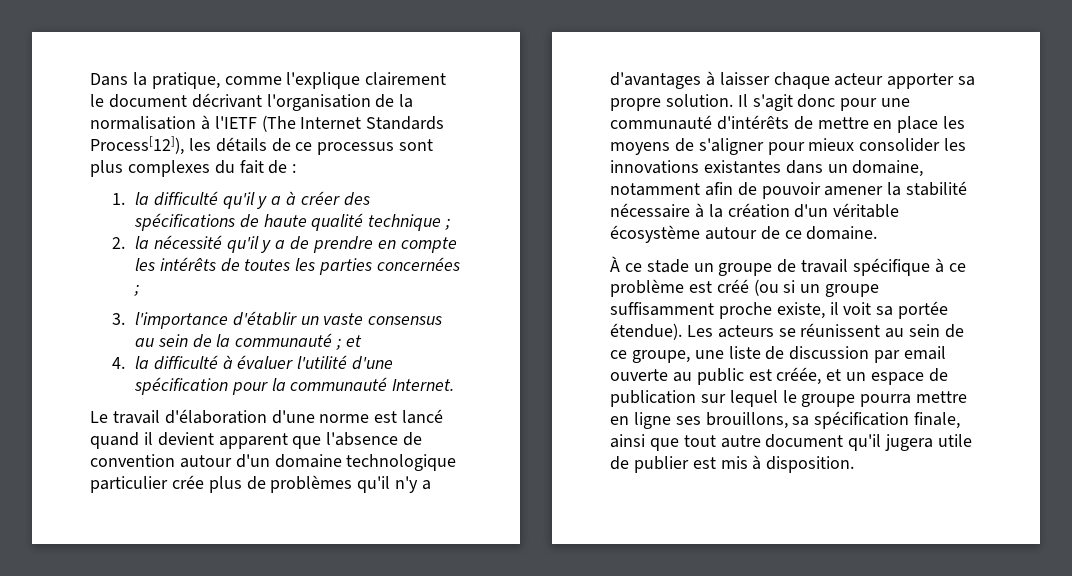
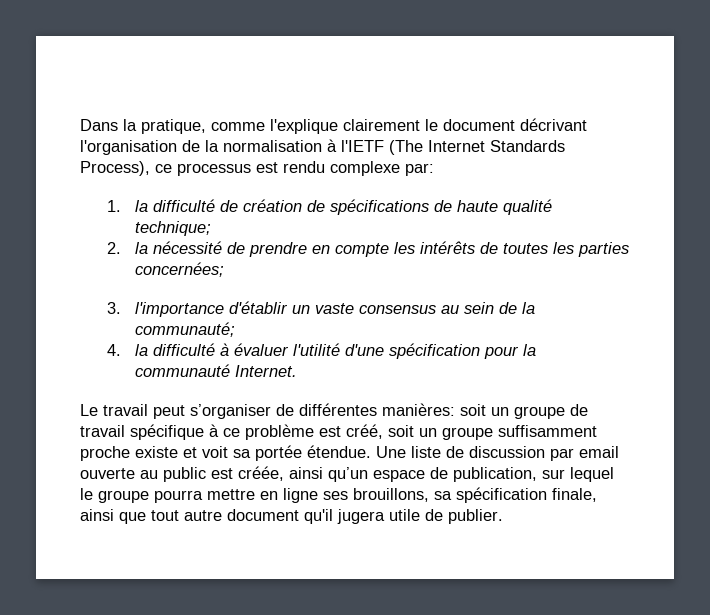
[90,136,434,155] [90,160,297,177] [112,191,370,209] Process[12]), les détails de ce processus sont plus complexes du fait de : // 1. la difficulté qu'il y a à créer des -> [80,161,434,176] [107,199,325,212] Process), ce processus est rendu complexe par: // 1. la difficulté de création de
[368,214,451,231] technique ; -> [134,221,211,236] technique;
[226,236,286,253] qu'il y a -> (222, 247) none
[377,257,461,271] [133,284,139,296] concernées ; -> [134,262,224,277] concernées;
[235,333,363,350] communauté ; et -> [134,322,235,337] communauté;
[164,409,444,424] [90,432,423,449] [90,454,457,471] [90,475,432,493] [610,71,976,89] [610,94,911,111] [610,115,966,133] [610,138,967,155] [610,160,924,177] [610,181,968,199] [610,203,900,218] [610,225,878,243] [610,256,689,273] d'élaboration d'une norme est lancé quand il devient apparent que l'absence de convention autour d'un domaine technologique particulier crée plus de problèmes qu'il n'y a d'avantages à laisser chaque acteur apporter sa propre solution. Il s'agit donc pour une communauté d'intérêts de mettre en place les moyens de s'aligner pour mieux consolider les innovations existantes dans un domaine, notamment afin de pouvoir amener la stabilité nécessaire à la création d'un véritable écosystème autour de ce domaine. // À ce stade -> [153,403,486,419] peut s’organiser de différentes manières: soit
[716,279,796,296] créé (ou si -> [346,424,414,439] créé, soit
[776,302,839,319] existe, il -> [135,446,197,458] existe et
[610,323,965,340] [610,350,724,363] étendue). Les acteurs se réunissent au sein de ce groupe, une -> [307,445,406,458] étendue. Une
[826,369,867,381] et un -> [289,467,368,482] ainsi qu’un
[610,390,696,407] publication -> [453,467,537,482] publication,
[633,455,855,473] publier est mis à disposition. -> [448,509,503,524] publier.

